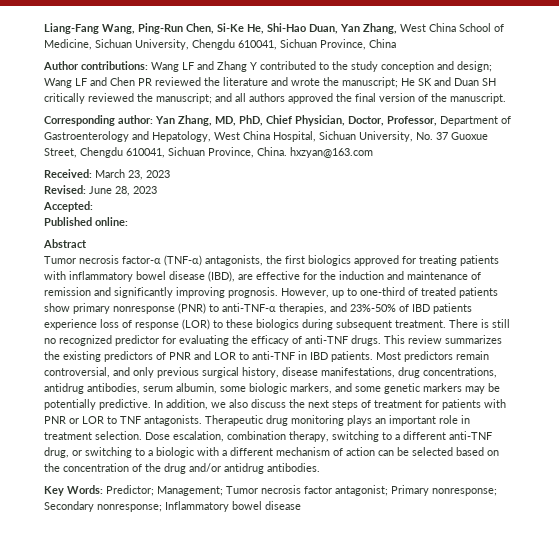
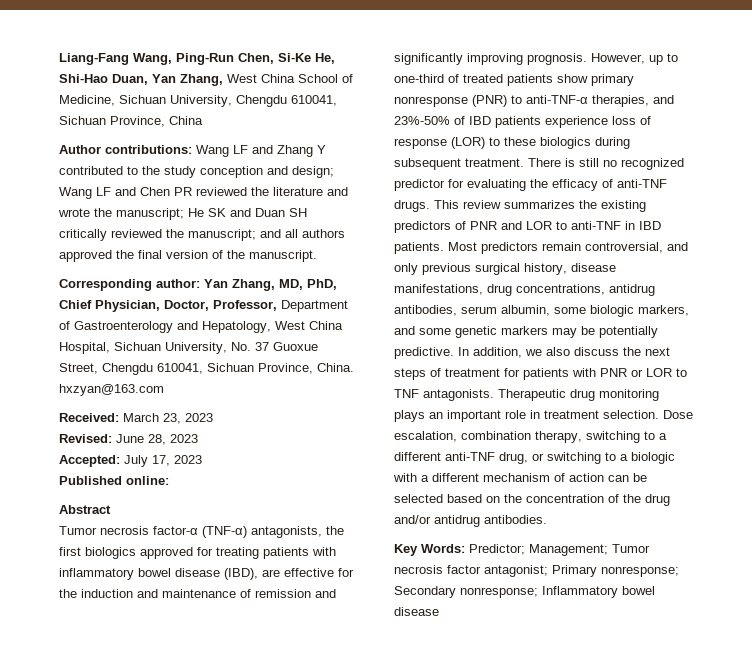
(93, 206) none -> [124,455,202,467] July 17, 2023

